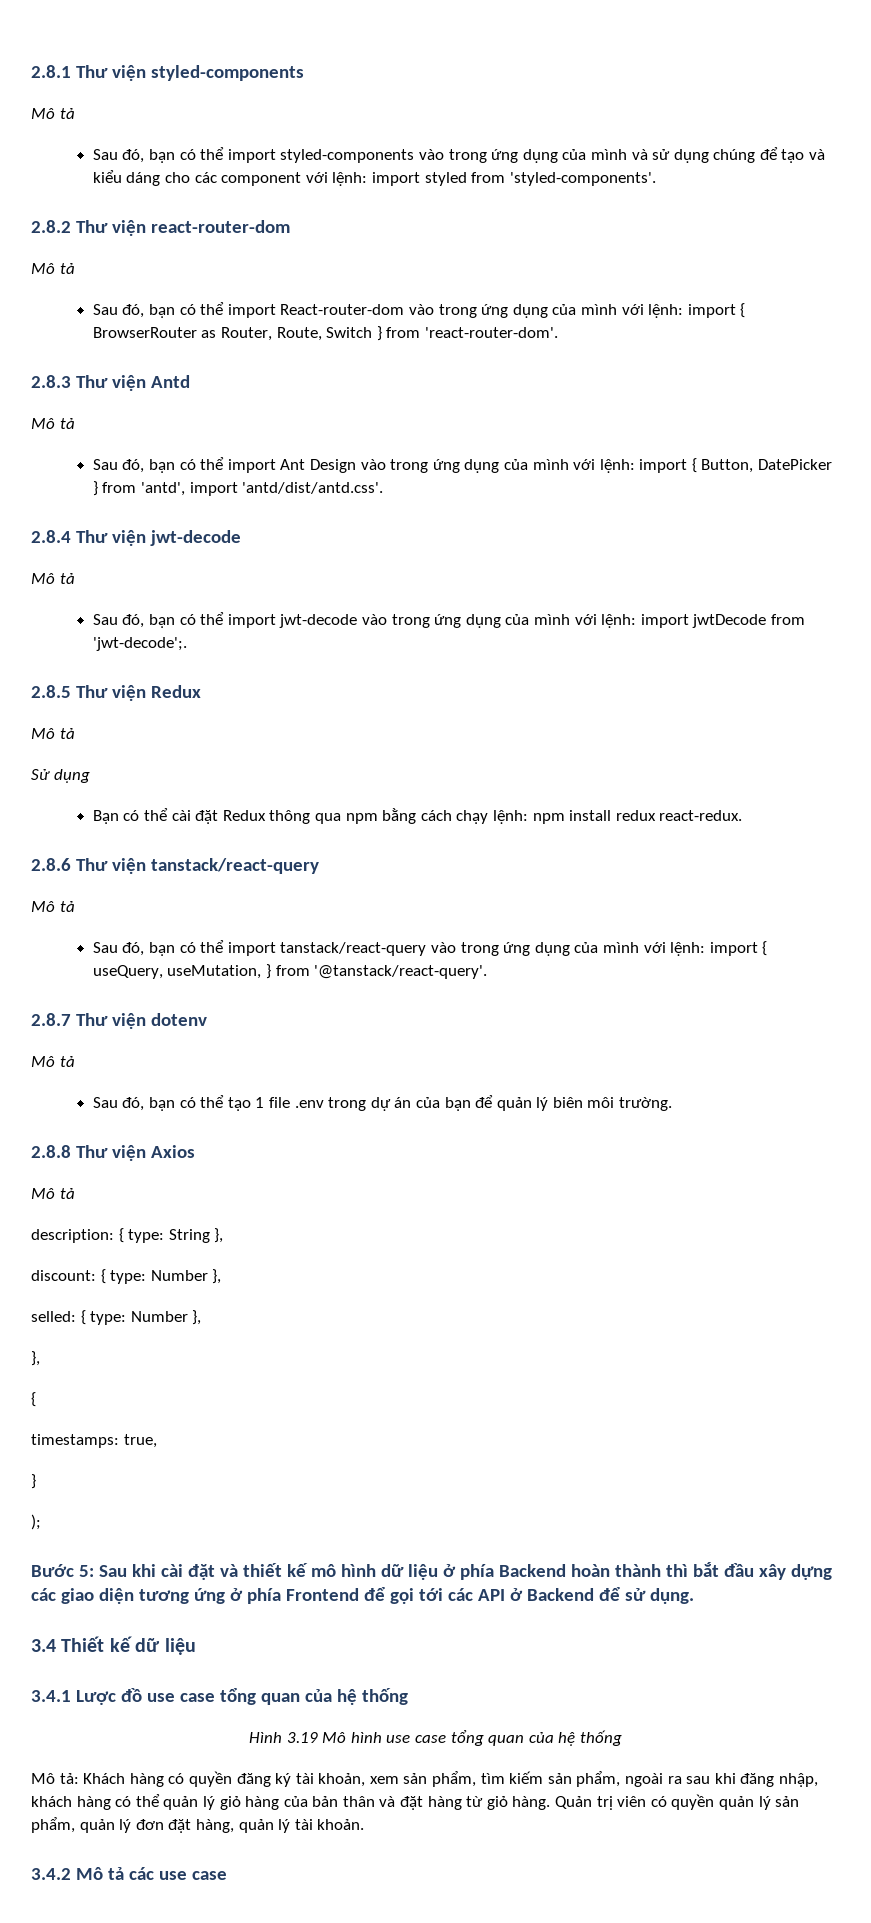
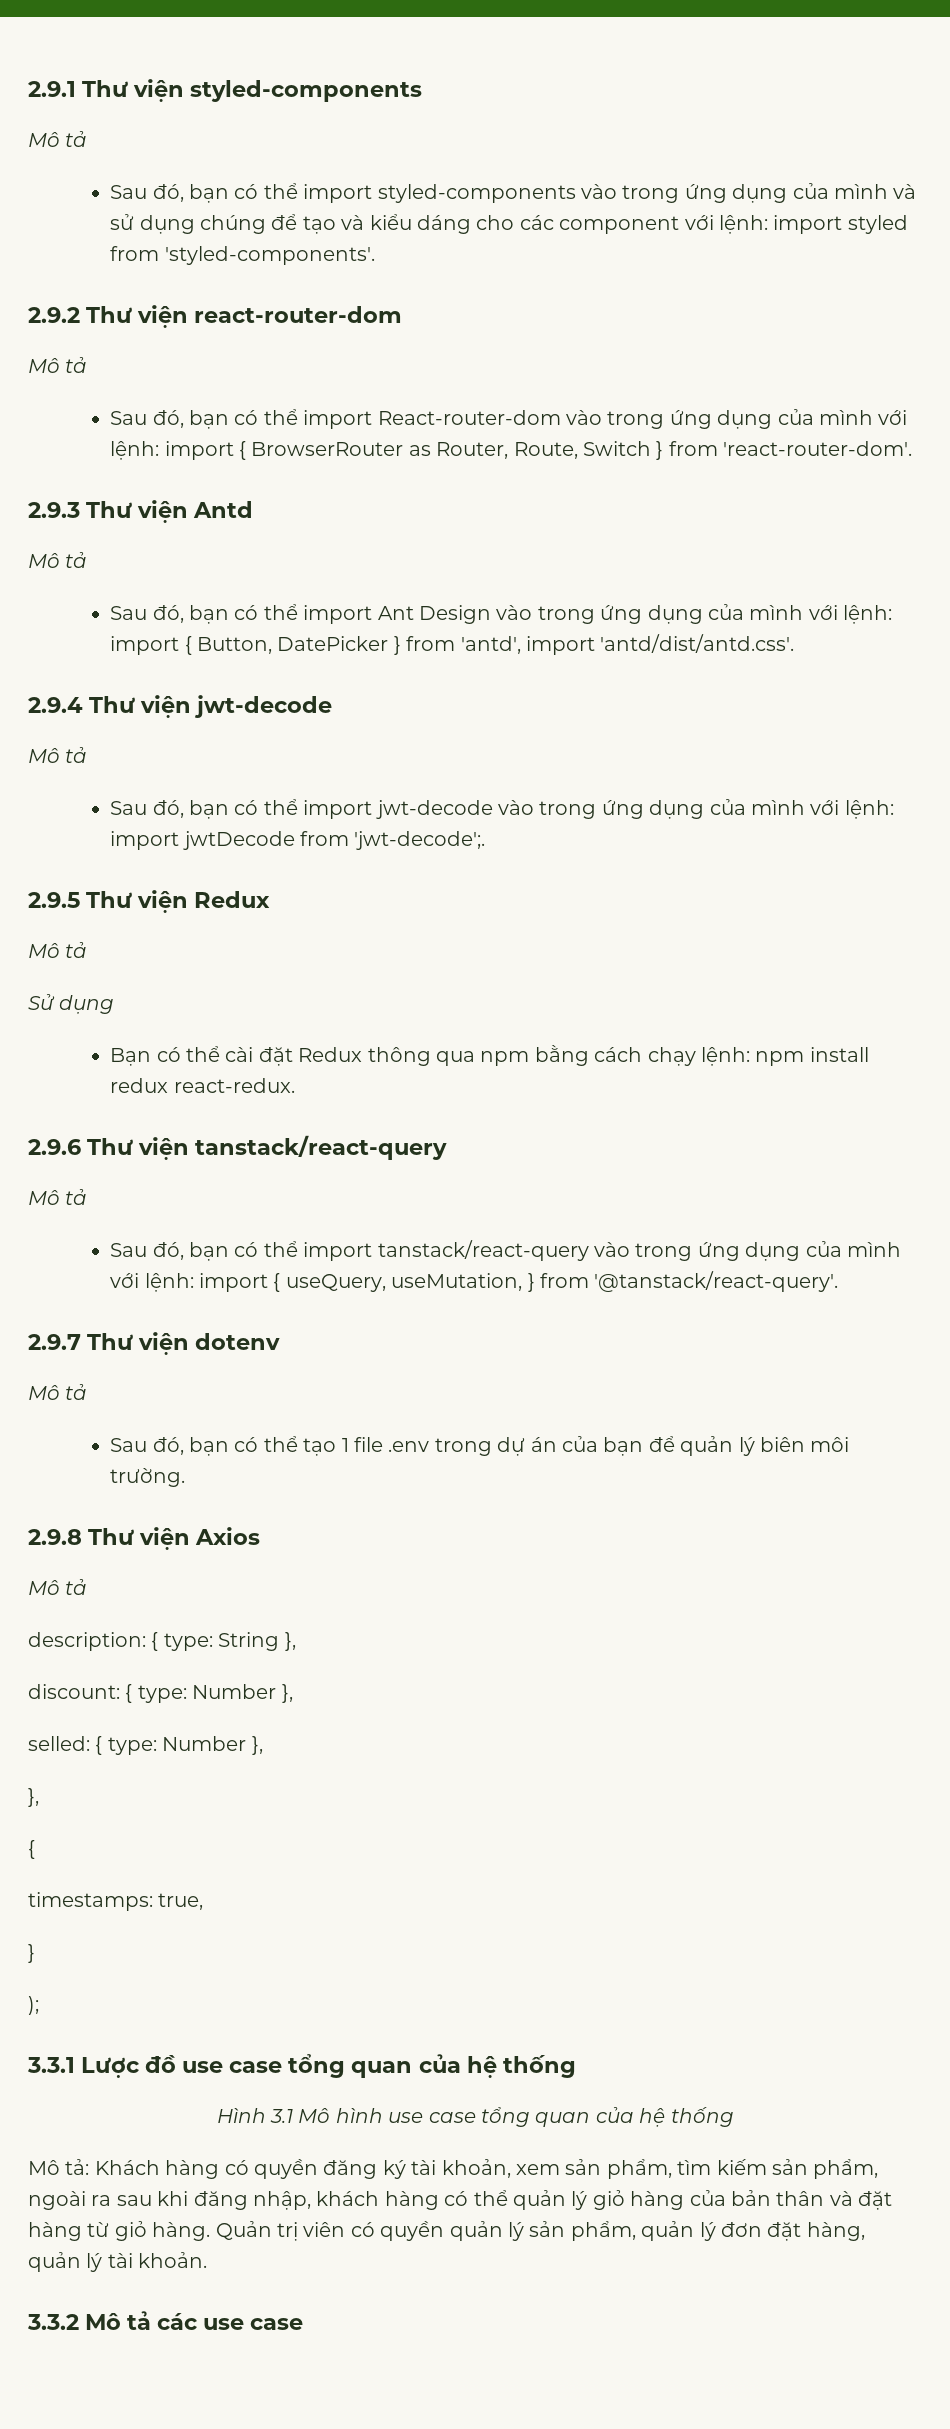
[31,65,71,78] 2.8.1 -> [28,81,76,97] 2.9.1
[31,220,71,233] 2.8.2 -> [28,307,80,323] 2.9.2
[31,375,71,388] 2.8.3 -> [28,502,80,518] 2.9.3
[31,530,71,543] 2.8.4 -> [28,697,83,713] 2.9.4
[31,685,71,698] 2.8.5 -> [28,892,80,908] 2.9.5
[31,858,71,871] 2.8.6 -> [28,1139,81,1155] 2.9.6
[31,1013,71,1026] 2.8.7 -> [28,1334,81,1350] 2.9.7
[31,1145,71,1158] 2.8.8 -> [28,1529,82,1545] 2.9.8
[31,1562,832,1580] [31,1587,694,1604] [31,1636,196,1655] [31,1690,71,1702] Bước 5: Sau khi cài đặt và thiết kế mô hình dữ liệu ở phía Backend hoàn thành thì bắt đầu xây dựng các giao diện tương ứng ở phía Frontend để gọi tới các API ở Backend để sử dụng. // 3.4 Thiết kế dữ liệu // 3.4.1 -> [27,2057,75,2073] 3.3.1
[286,1732,318,1743] 3.19 -> [269,2109,293,2123] 3.1
[31,1868,71,1880] 3.4.2 -> [27,2314,79,2330] 3.3.2

